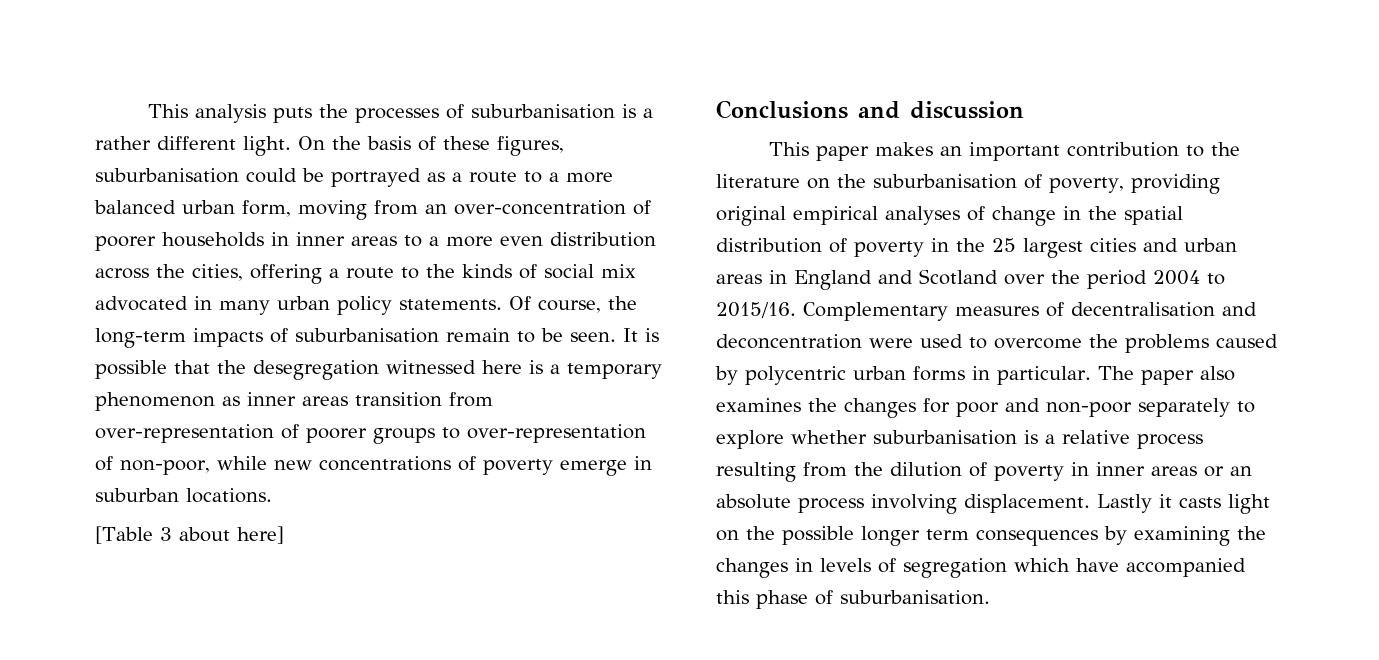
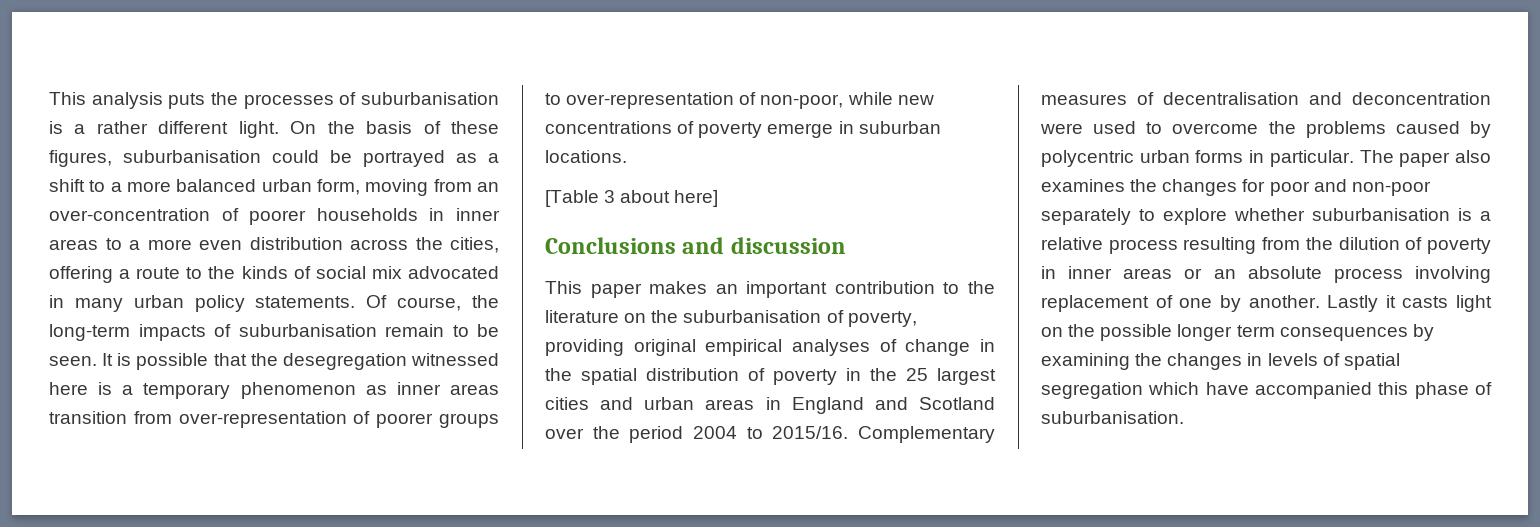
[469,171,517,183] route -> [49,179,85,192] shift
[964,494,1090,513] displacement. -> [1041,295,1320,312] replacement of one by another.
(896, 565) none -> [1343,353,1400,370] spatial

